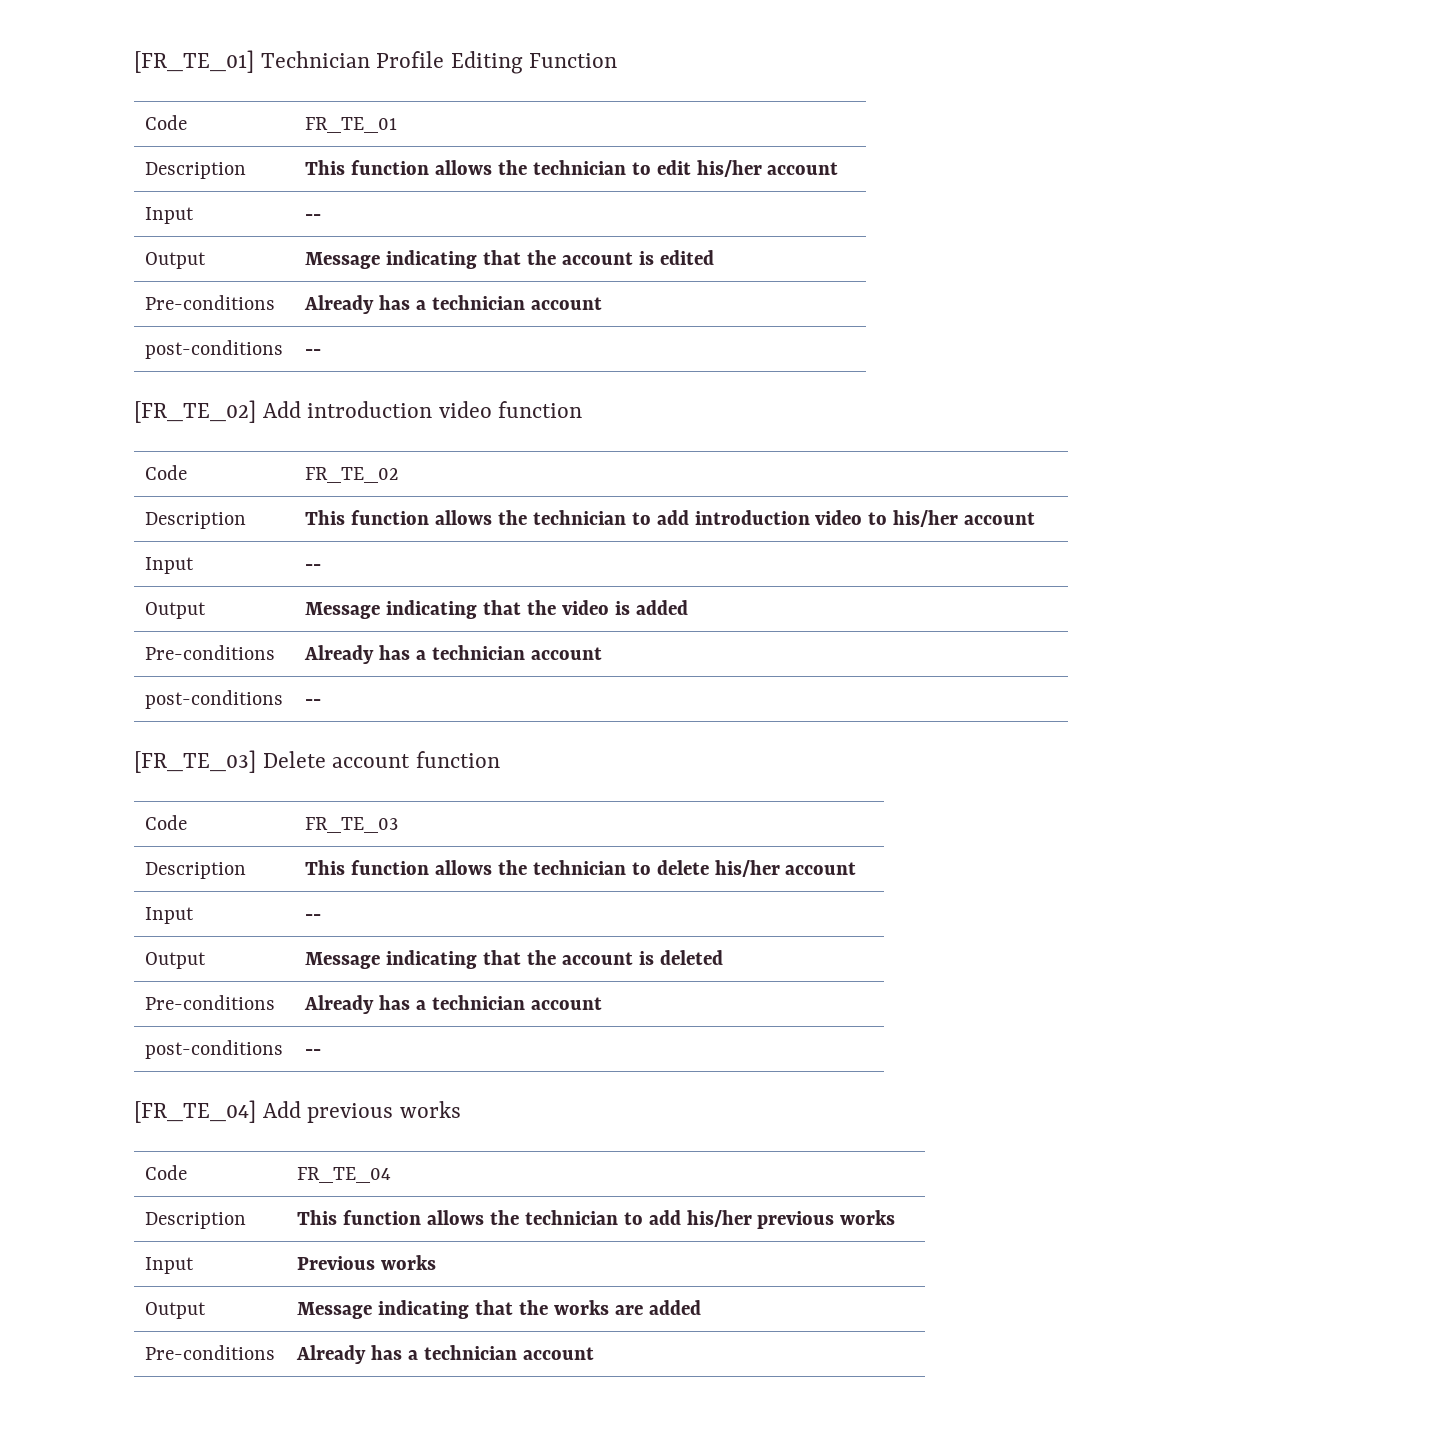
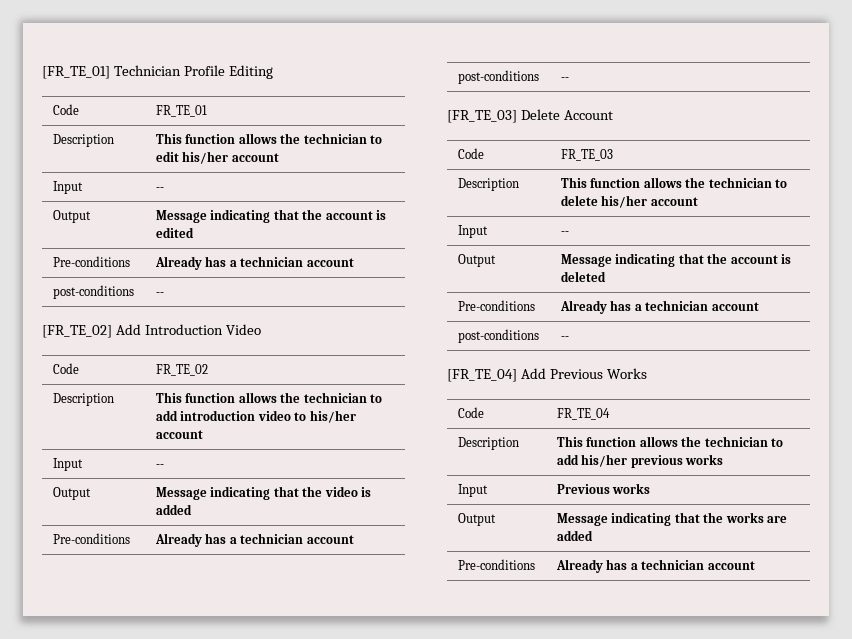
[529,53,618,68] Function -> (273, 72) none
[307,401,583,418] introduction video function -> [144,324,261,335] Introduction Video
[332,751,500,768] account function -> [563,110,613,120] Account
[307,1101,461,1123] previous works -> [549,368,647,379] Previous Works

